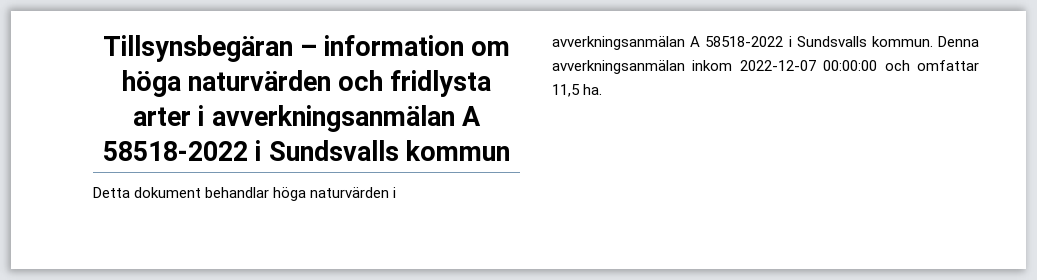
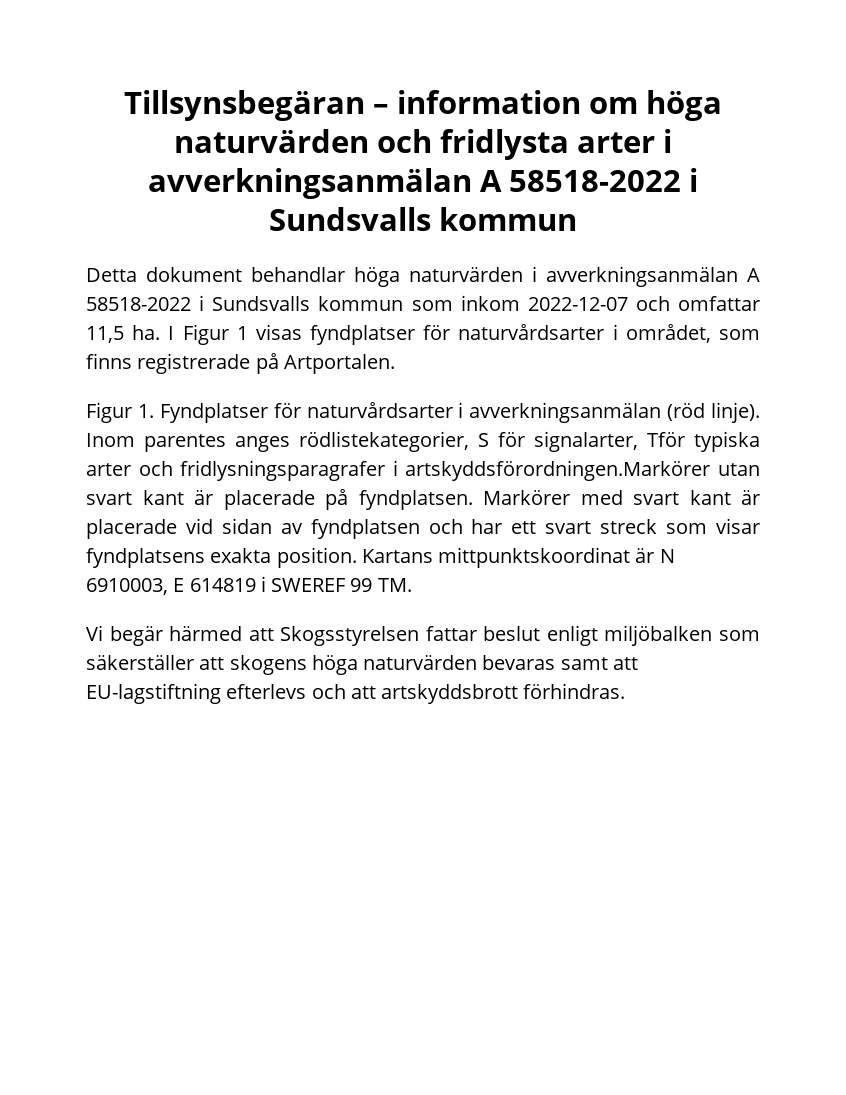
[871,36,979,47] [552,60,685,74] kommun. Denna avverkningsanmälan -> [318,296,453,311] kommun som
[823,60,878,71] 00:00:00 -> (628, 304) none
(603, 89) none -> [168,324,760,345] [86,353,395,374] [86,402,760,423] [86,431,760,452] [86,460,761,481] [86,489,760,510] [86,518,760,539] [86,547,675,568] [86,576,412,595] [86,625,760,646] [86,655,638,675] [86,683,626,704] I Figur 1 visas fyndplatser för naturvårdsarter i området, som finns registrerade på Artportalen. // Figur 1. Fyndplatser för naturvårdsarter i avverkningsanmälan (röd linje). Inom parentes anges rödlistekategorier, S för signalarter, Tför typiska arter och fridlysningsparagrafer i artskyddsförordningen.Markörer utan svart kant är placerade på fyndplatsen. Markörer med svart kant är placerade vid sidan av fyndplatsen och har ett svart streck som visar fyndplatsens exakta position. Kartans mittpunktskoordinat är N 6910003, E 614819 i SWEREF 99 TM. // Vi begär härmed att Skogsstyrelsen fattar beslut enligt miljöbalken som säkerställer att skogens höga naturvärden bevaras samt att EU-lagstiftning efterlevs och att artskyddsbrott förhindras.

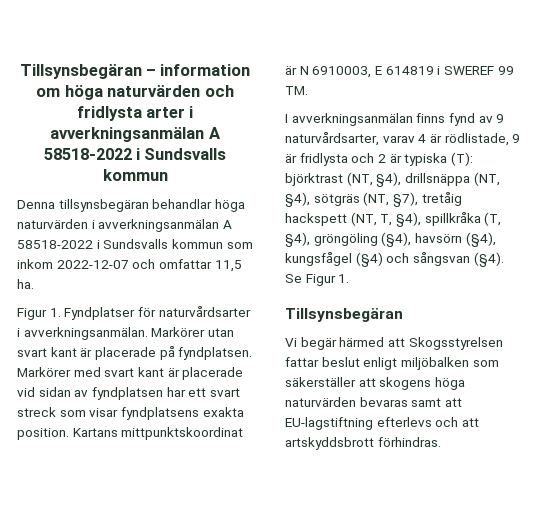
[86,267,242,282] Detta dokument -> [17,199,149,212] Denna tillsynsbegäran
[168,324,760,345] [86,353,395,374] I Figur 1 visas fyndplatser för naturvårdsarter i området, som finns registrerade på Artportalen. -> (34, 284) none
[469,402,760,423] [86,431,760,452] [86,460,711,481] avverkningsanmälan (röd linje). Inom parentes anges rödlistekategorier, S för signalarter, Tför typiska arter och fridlysningsparagrafer i artskyddsförordningen.Markörer -> [23,327,206,340] avverkningsanmälan. Markörer
[428,519,463,534] och -> (163, 393) none
(412, 585) none -> [285,113,505,126] [285,132,521,146] [285,152,473,166] [285,172,500,187] [285,192,462,207] [285,212,502,227] [285,232,496,247] [285,252,504,267] [285,274,350,286] [285,308,403,322] // I avverkningsanmälan finns fynd av 9 naturvårdsarter, varav 4 är rödlistade, 9 är fridlysta och 2 är typiska (T): björktrast (NT, §4), drillsnäppa (NT, §4), sötgräs (NT, §7), tretåig hackspett (NT, T, §4), spillkråka (T, §4), gröngöling (§4), havsörn (§4), kungsfågel (§4) och sångsvan (§4). Se Figur 1. // Tillsynsbegäran

